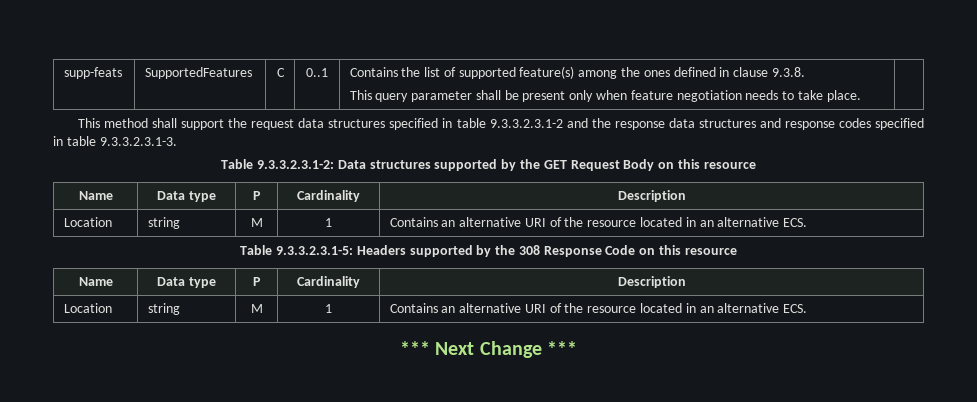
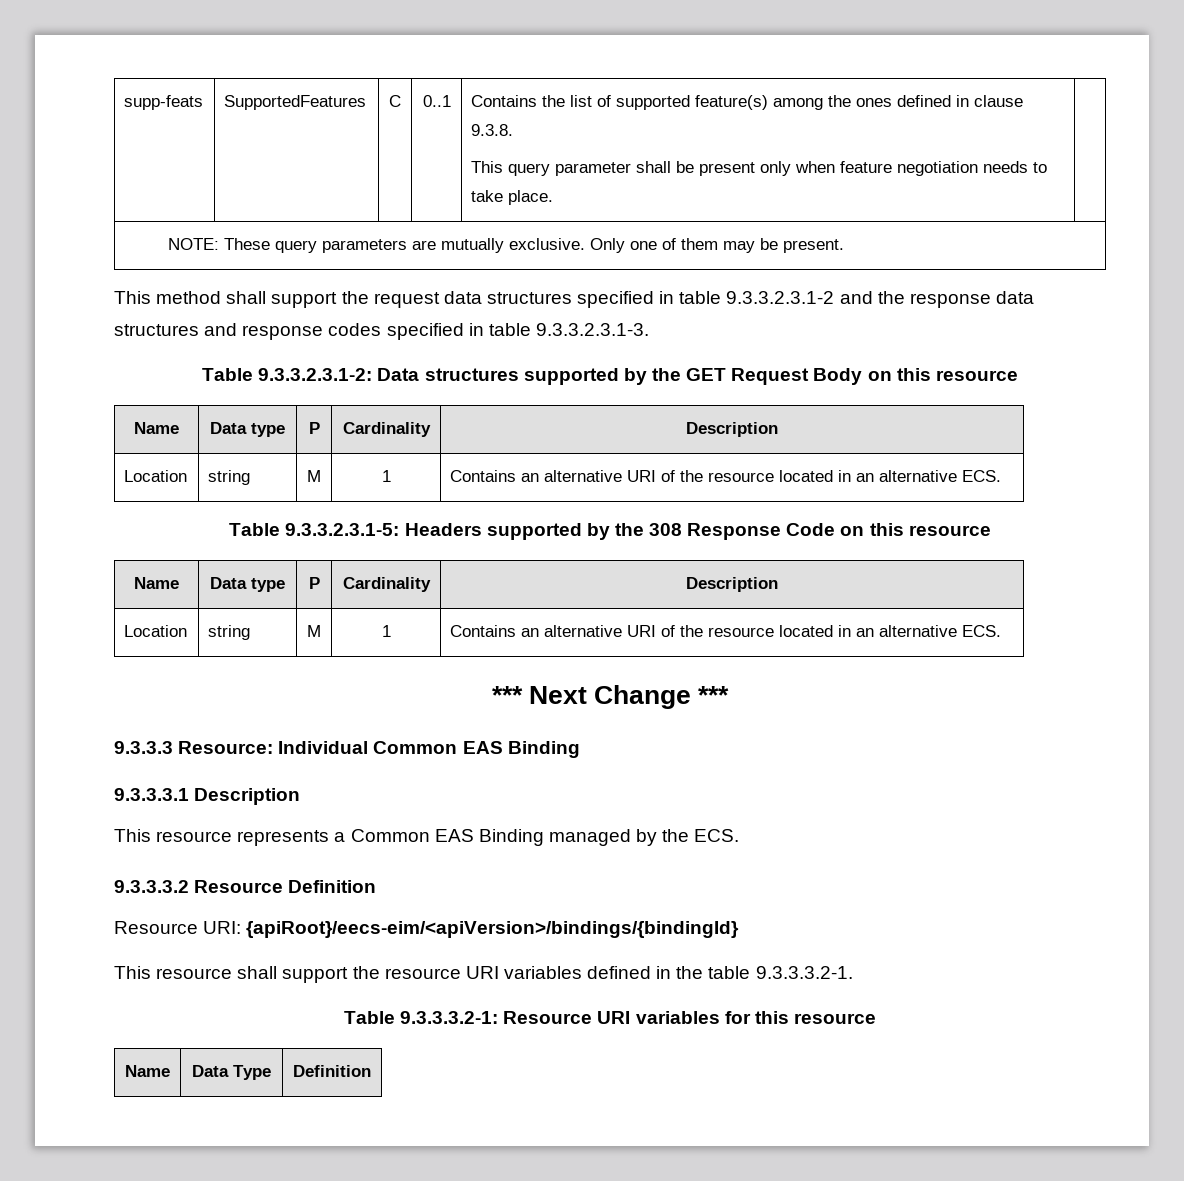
(861, 96) none -> [168,238,845,253] // NOTE: These query parameters are mutually exclusive. Only one of them may be present.
(577, 348) none -> [114,741,580,758] [114,788,301,805] [114,829,740,846] [114,880,377,893] [114,921,740,938] [114,966,853,983] [344,1011,876,1024] [125,1065,170,1077] [192,1065,271,1080] [293,1065,371,1077] // 9.3.3.3 Resource: Individual Common EAS Binding // 9.3.3.3.1 Description // This resource represents a Common EAS Binding managed by the ECS. // 9.3.3.3.2 Resource Definition // Resource URI: {apiRoot}/eecs-eim/<apiVersion>/bindings/{bindingId} // This resource shall support the resource URI variables defined in the table 9.3.3.3.2-1. // Table 9.3.3.3.2-1: Resource URI variables for this resource // Name | Data Type | Definition

